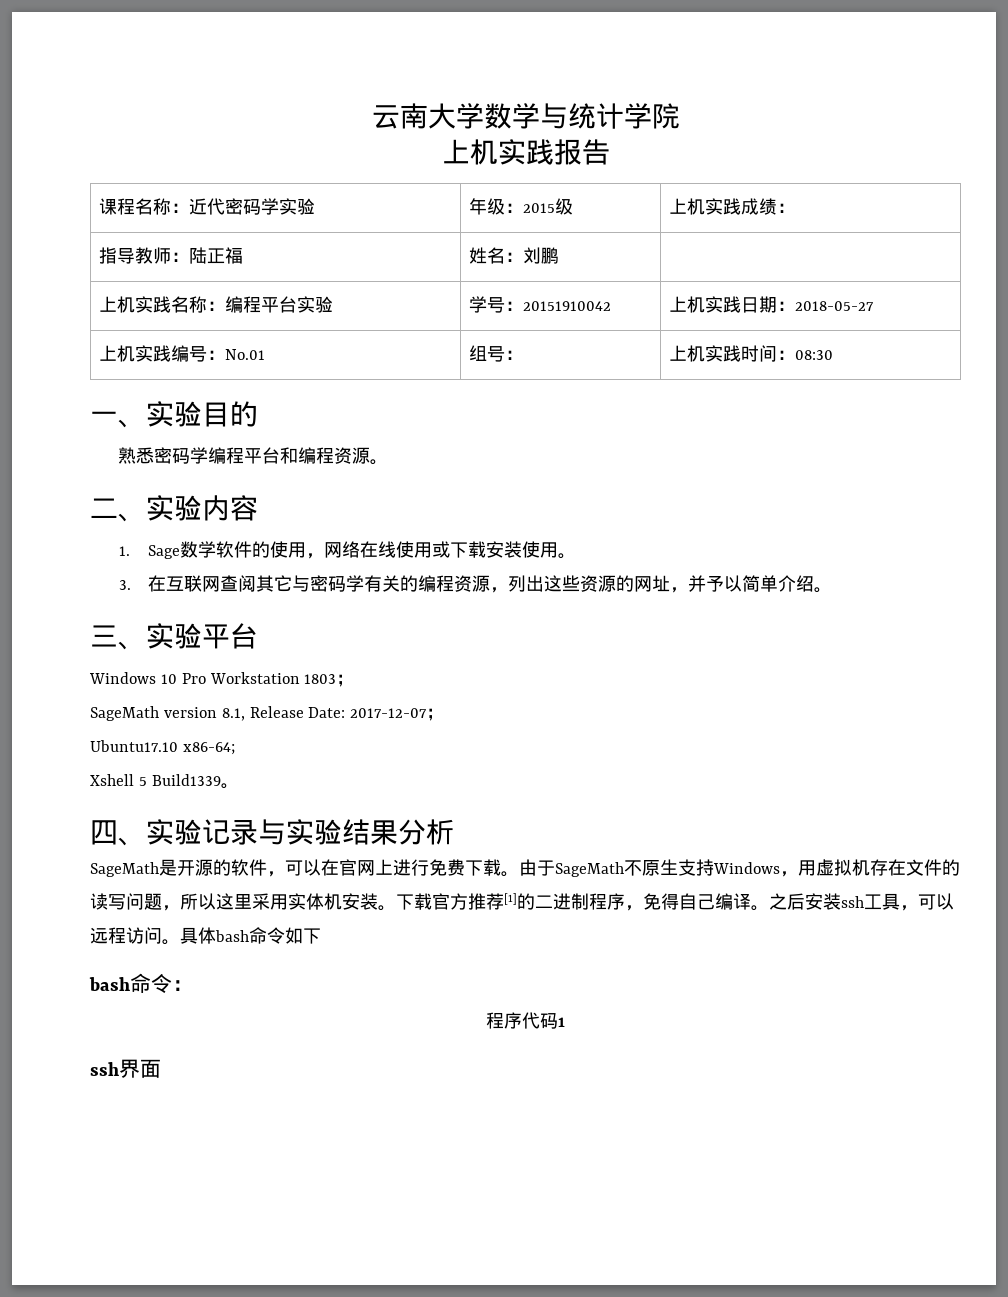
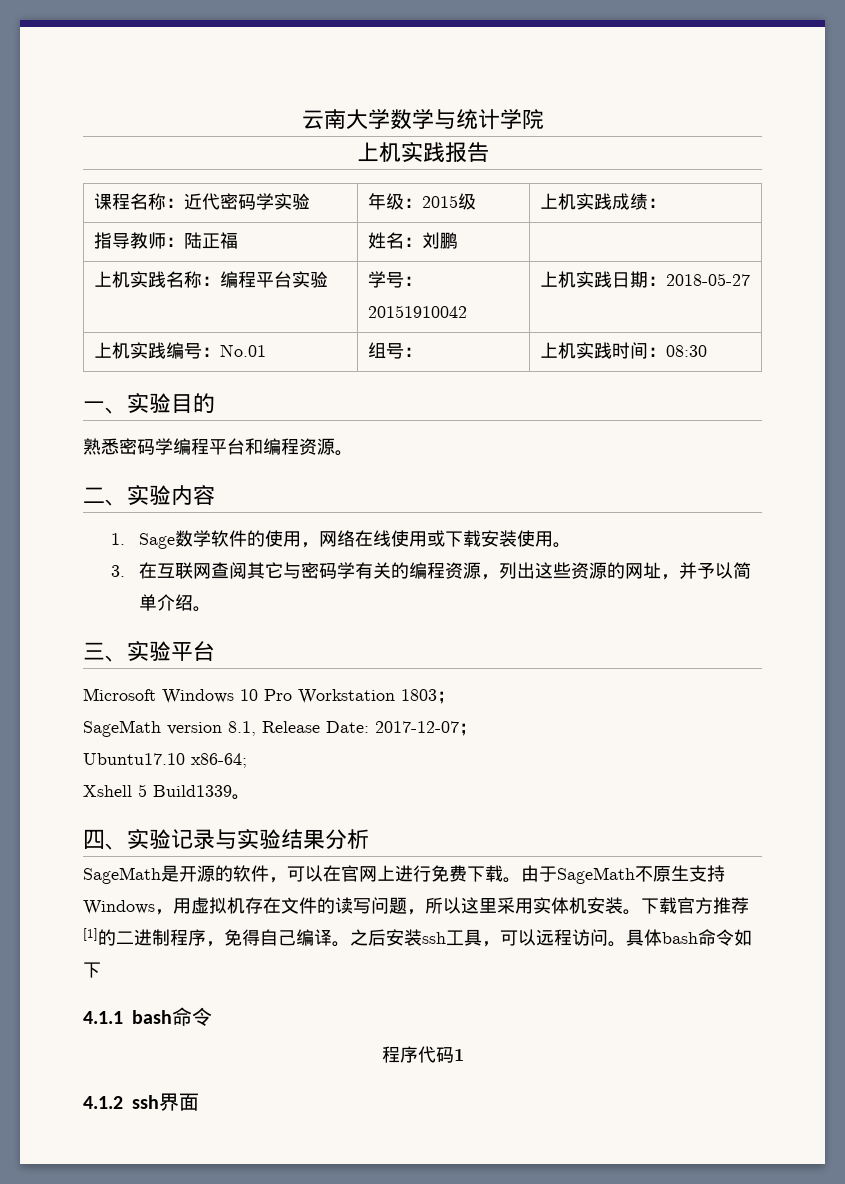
(258, 636) none -> [83,688,156,701] Microsoft
[89,973,193,994] bash命令： -> [83,1007,212,1026] 4.1.1 bash命令
(565, 1022) none -> [83,1096,123,1109] 4.1.2

